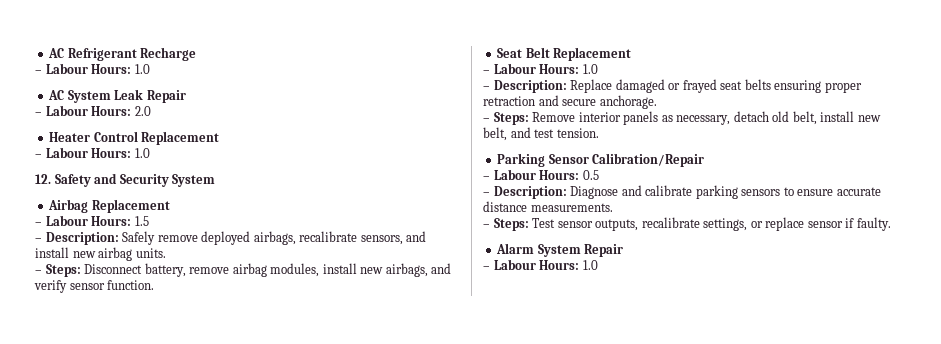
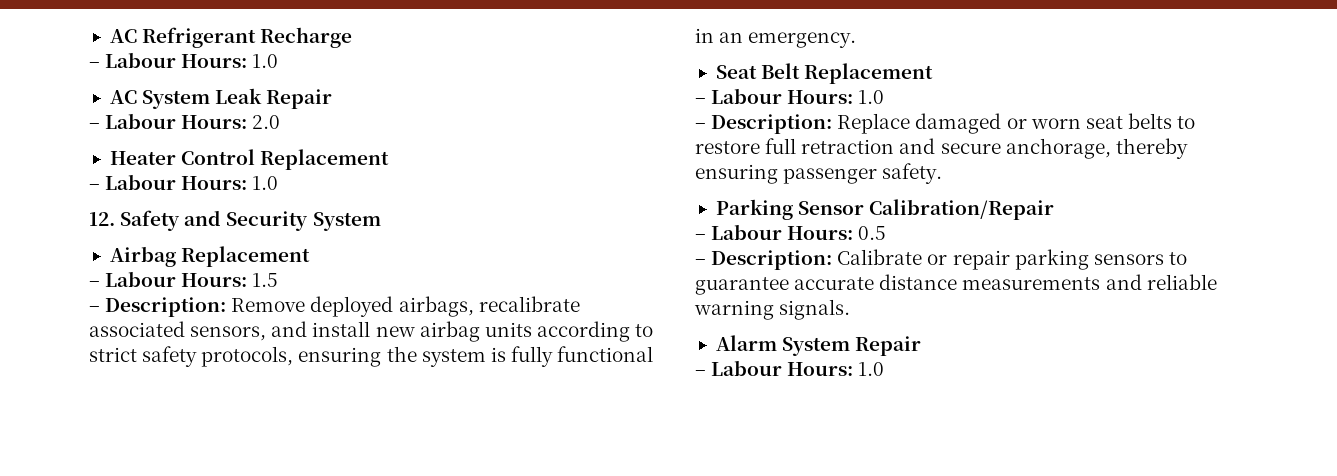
[122,231,198,245] Safely remove -> [231,298,306,312] Remove
(358, 236) none -> [89,321,185,337] associated
[135,248,166,258] [35,263,452,277] [34,280,155,293] units. // – Steps: Disconnect battery, remove airbag modules, install new airbags, and verify sensor function. -> [484,321,654,342] [89,346,654,367] [695,28,857,48] units according to strict safety protocols, ensuring the system is fully functional in an emergency.
[682,79,717,93] frayed -> [1030,118,1081,129] worn
[774,80,862,93] [483,95,657,109] [483,111,881,125] [483,127,599,141] ensuring proper retraction and secure anchorage. // – Steps: Remove interior panels as necessary, detach old belt, install new belt, and test tension. -> [1177,116,1196,129] [695,138,1188,159] [695,163,943,184] to restore full retraction and secure anchorage, thereby ensuring passenger safety.
[570,185,693,199] Diagnose and calibrate -> [837,249,1010,270] Calibrate or repair
[797,189,834,196] ensure -> [695,277,789,295] guarantee
[530,203,613,212] [483,217,891,231] measurements. // – Steps: Test sensor outputs, recalibrate settings, or replace sensor if faulty. -> [962,274,1217,290] [694,299,851,320] measurements and reliable warning signals.

